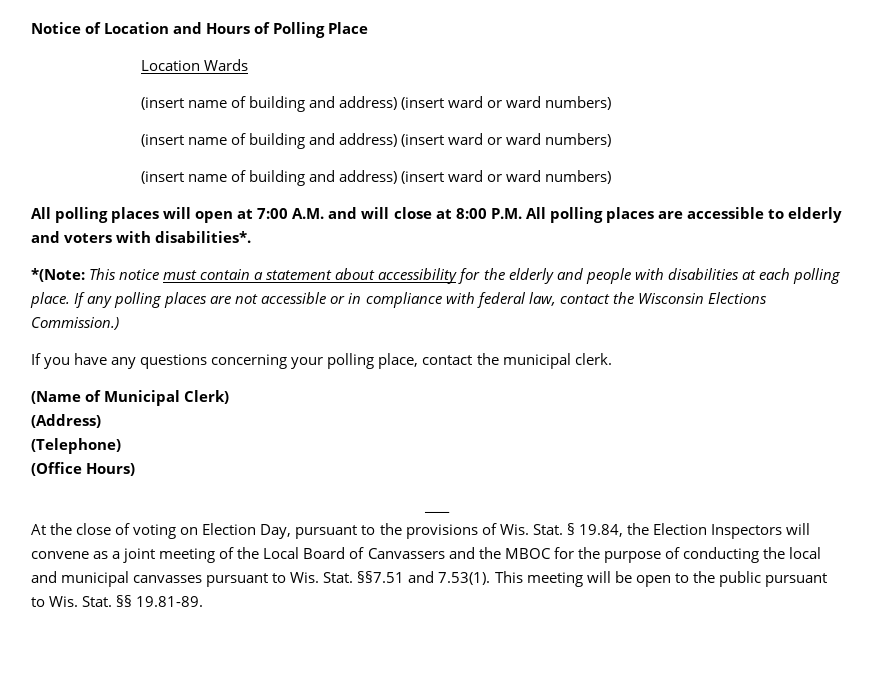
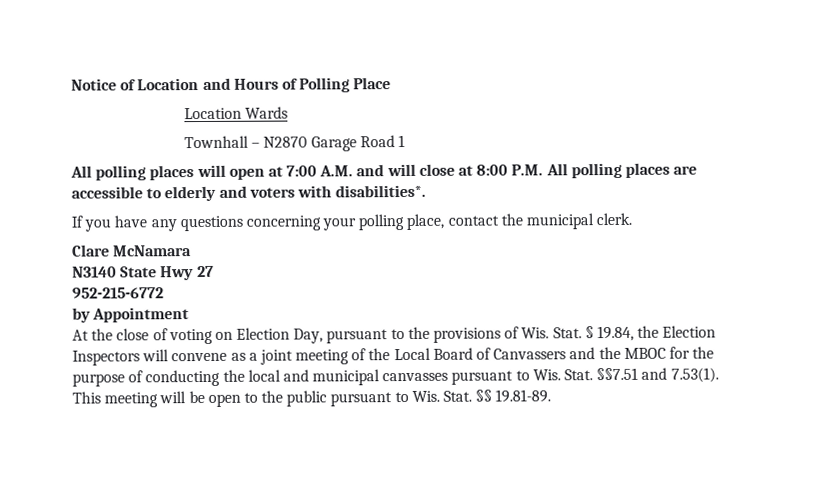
[140,96,612,112] [140,133,612,149] [140,170,612,186] (insert name of building and address) (insert ward or ward numbers) // (insert name of building and address) (insert ward or ward numbers) // (insert name of building and address) (insert ward or ward numbers) -> [183,135,405,152] Townhall – N2870 Garage Road 1
[31,268,841,284] [30,292,767,308] [31,317,119,330] // *(Note: This notice must contain a statement about accessibility for the elderly and people with disabilities at each polling place. If any polling places are not accessible or in compliance with federal law, contact the Wisconsin Elections Commission.) -> (427, 191) none
[31,390,230,406] [31,414,101,428] [31,438,121,454] [31,462,136,476] [423,511,450,513] (Name of Municipal Clerk) // (Address) // (Telephone) // (Office Hours) // ____ -> [72,244,193,257] [72,265,214,281] [72,287,164,299] [72,307,190,323] Clare McNamara // N3140 State Hwy 27 // 952-215-6772 // by Appointment

